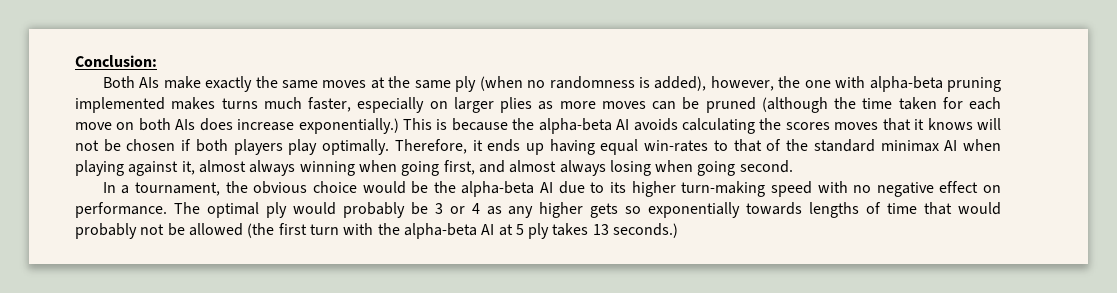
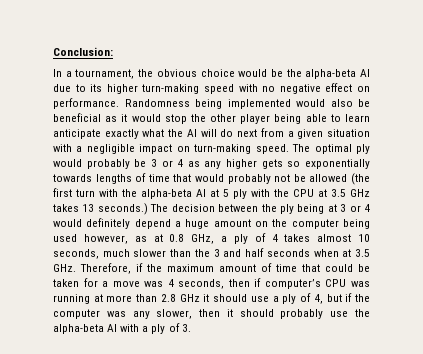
[102,76,1002,92] [75,97,1001,113] [75,118,1002,134] [75,139,1002,155] [75,160,793,176] // Both AIs make exactly the same moves at the same ply (when no randomness is added), however, the one with alpha-beta pruning implemented makes turns much faster, especially on larger plies as more moves can be pruned (although the time taken for each move on both AIs does increase exponentially.) This is because the alpha-beta AI avoids calculating the scores moves that it knows will not be chosen if both players play optimally. Therefore, it ends up having equal win-rates to that of the standard minimax AI when playing against it, almost always winning when going first, and almost always losing when going second. -> (113, 51) none
(167, 210) none -> [124,99,370,109] [53,113,371,124] [53,128,370,139] [53,144,289,154] Randomness being implemented would also be beneficial as it would stop the other player being able to learn anticipate exactly what the AI will do next from a given situation with a negligible impact on turn-making speed.
[552,223,679,238] takes 13 seconds.) -> [251,189,370,197] [53,203,371,215] [53,218,371,229] [53,233,370,244] [53,248,370,259] [53,263,370,274] [53,278,370,289] [53,293,371,304] [53,309,370,319] [53,323,191,334] with the CPU at 3.5 GHz takes 13 seconds.) The decision between the ply being at 3 or 4 would definitely depend a huge amount on the computer being used however, as at 0.8 GHz, a ply of 4 takes almost 10 seconds, much slower than the 3 and half seconds when at 3.5 GHz. Therefore, if the maximum amount of time that could be taken for a move was 4 seconds, then if computer’s CPU was running at more than 2.8 GHz it should use a ply of 4, but if the computer was any slower, then it should probably use the alpha-beta AI with a ply of 3.

